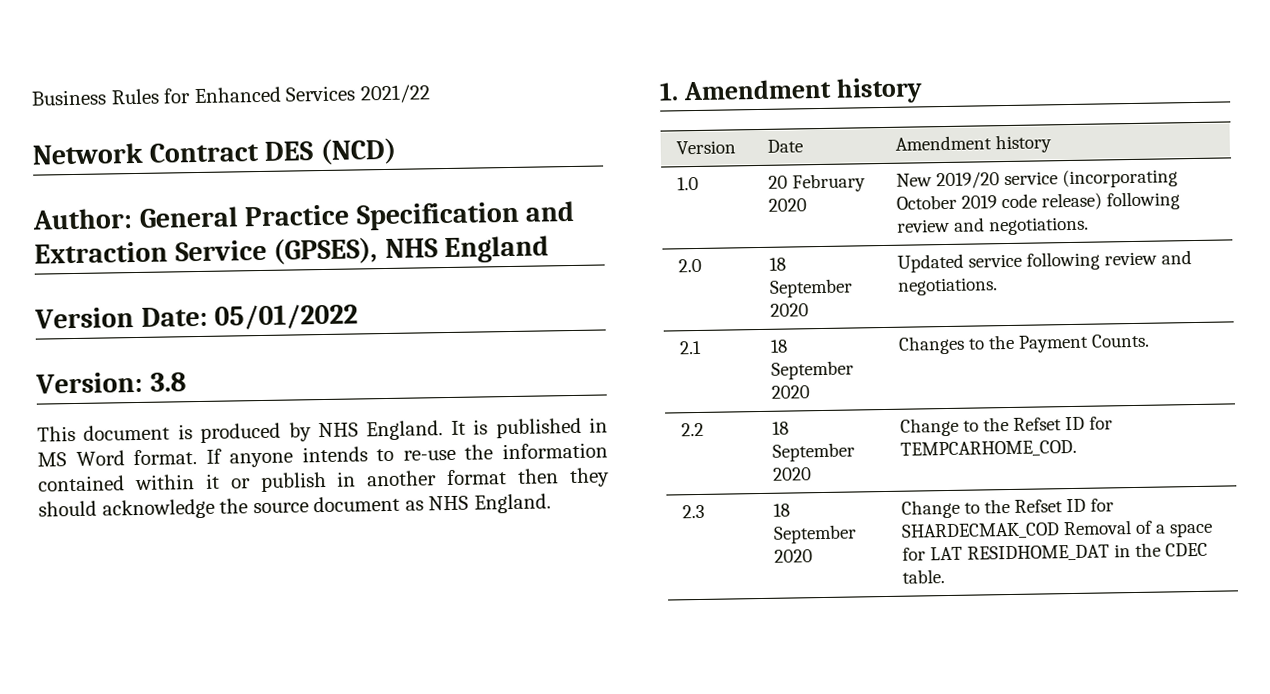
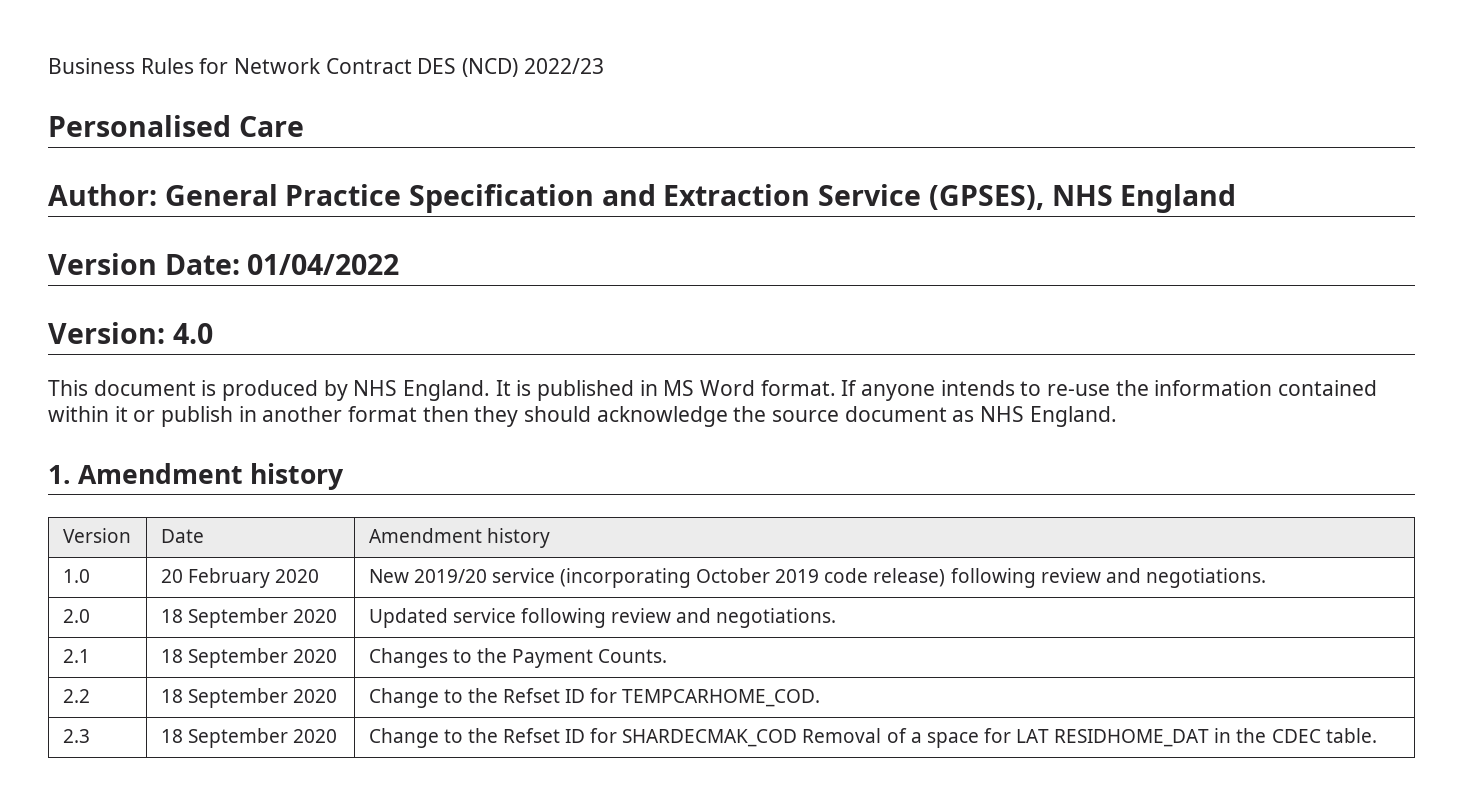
[193,84,431,104] Enhanced Services 2021/22 // -> (229, 66) none
(397, 151) none -> [523,58,604,74] [48,115,304,137] 2022/23 // Personalised Care
[214,303,359,330] 05/01/2022 -> [247,254,400,275] 01/04/2022
[149,372,187,392] 3.8 -> [172,323,213,344] 4.0

